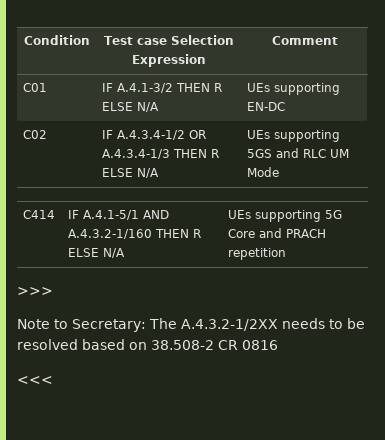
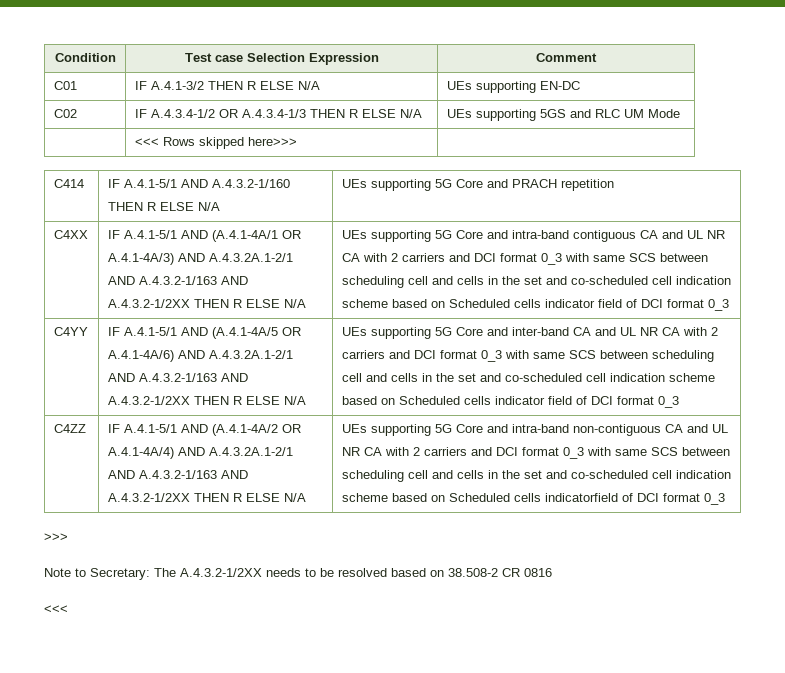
(280, 172) none -> [134,137,297,149] // | <<< Rows skipped here>>> |
(287, 254) none -> [53,230,88,239] [107,230,301,242] [107,253,293,265] [107,276,248,285] [107,299,306,308] [341,230,725,242] [341,253,708,265] [341,276,731,288] [341,299,729,311] [53,327,88,336] [107,327,301,339] [107,350,293,362] [107,373,248,382] [107,396,306,405] [341,327,718,339] [341,350,714,362] [341,373,715,382] [341,396,679,408] [53,424,86,433] [107,424,301,436] [107,447,293,459] [107,470,248,479] [107,493,306,502] [341,424,728,436] [341,447,730,459] [341,470,731,482] [341,493,725,505] // C4XX | IF A.4.1-5/1 AND (A.4.1-4A/1 OR A.4.1-4A/3) AND A.4.3.2A.1-2/1 AND A.4.3.2-1/163 AND A.4.3.2-1/2XX THEN R ELSE N/A | UEs supporting 5G Core and intra-band contiguous CA and UL NR CA with 2 carriers and DCI format 0_3 with same SCS between scheduling cell and cells in the set and co-scheduled cell indication scheme based on Scheduled cells indicator field of DCI format 0_3 // C4YY | IF A.4.1-5/1 AND (A.4.1-4A/5 OR A.4.1-4A/6) AND A.4.3.2A.1-2/1 AND A.4.3.2-1/163 AND A.4.3.2-1/2XX THEN R ELSE N/A | UEs supporting 5G Core and inter-band CA and UL NR CA with 2 carriers and DCI format 0_3 with same SCS between scheduling cell and cells in the set and co-scheduled cell indication scheme based on Scheduled cells indicator field of DCI format 0_3 // C4ZZ | IF A.4.1-5/1 AND (A.4.1-4A/2 OR A.4.1-4A/4) AND A.4.3.2A.1-2/1 AND A.4.3.2-1/163 AND A.4.3.2-1/2XX THEN R ELSE N/A | UEs supporting 5G Core and intra-band non-contiguous CA and UL NR CA with 2 carriers and DCI format 0_3 with same SCS between scheduling cell and cells in the set and co-scheduled cell indication scheme based on Scheduled cells indicatorfield of DCI format 0_3

